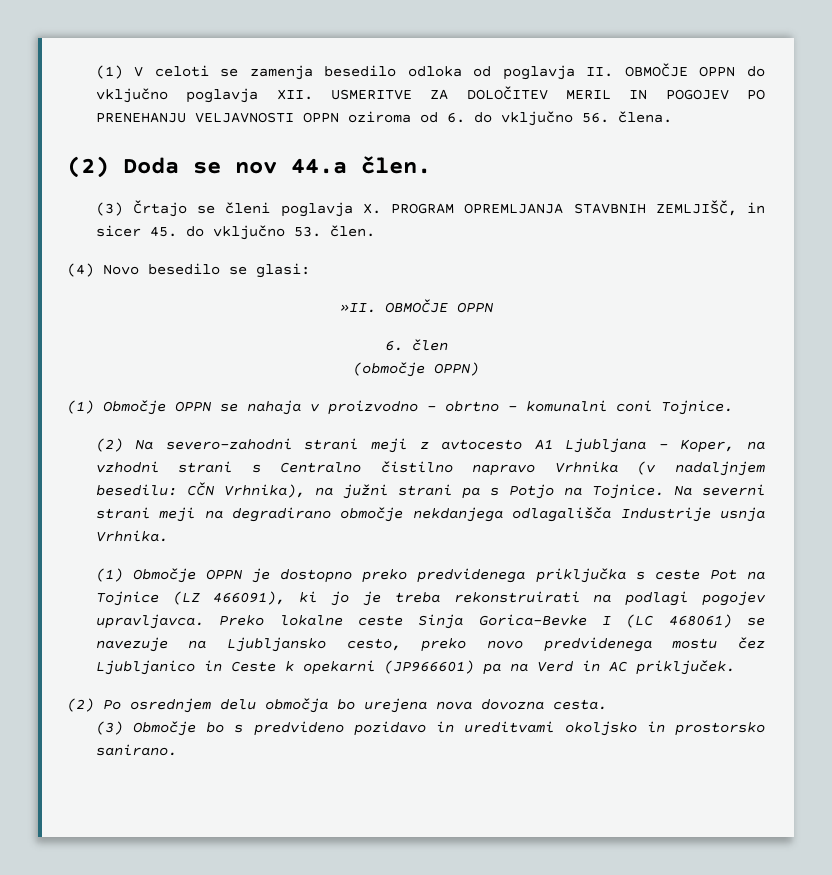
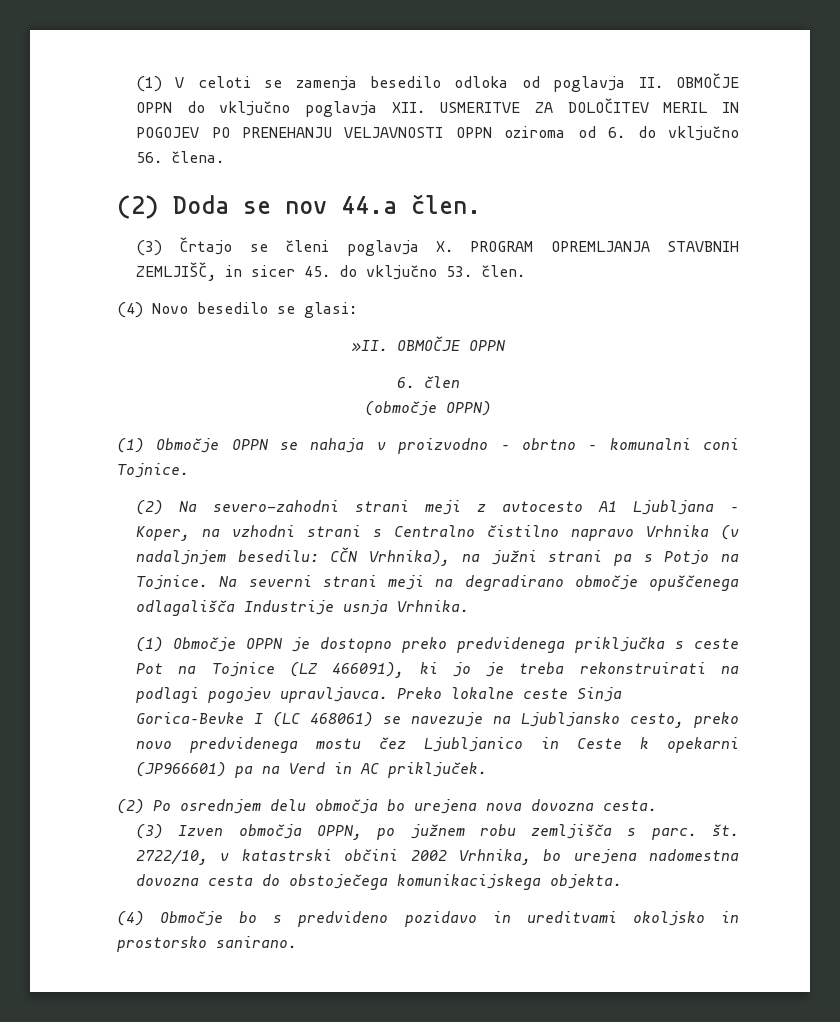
[412,507,503,522] nekdanjega -> [649,575,739,591] opuščenega
(123, 728) none -> [178,824,739,840] [136,849,739,865] [136,874,623,890] [117,911,144,926] Izven območja OPPN, po južnem robu zemljišča s parc. št. 2722/10, v katastrski občini 2002 Vrhnika, bo urejena nadomestna dovozna cesta do obstoječega komunikacijskega objekta. // (4)

